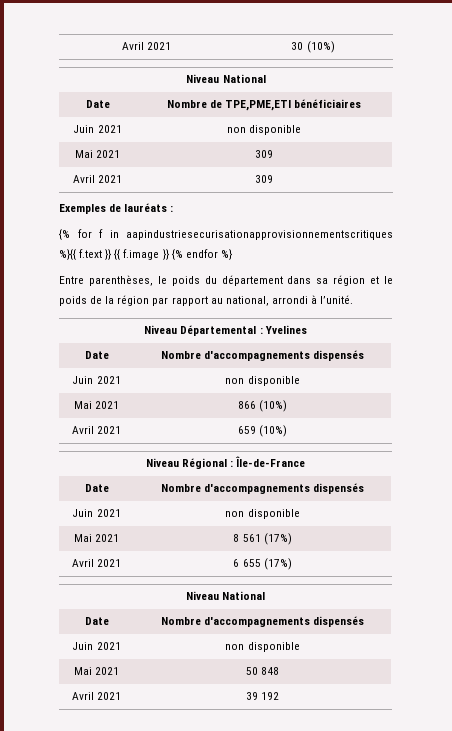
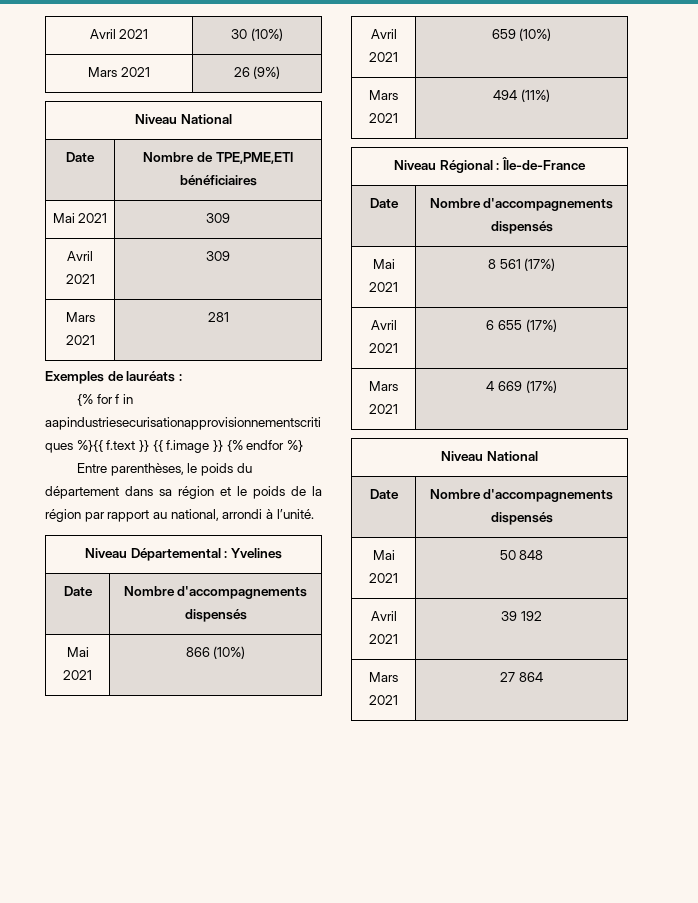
(335, 47) none -> [88,67,150,77] [233,66,281,79] // Mars 2021 | 26 (9%)
[73,125,122,133] [226,125,302,135] // Juin 2021 | non disponible -> (257, 180) none
(273, 179) none -> [65,312,95,322] [65,335,95,345] [207,312,229,322] // Mars 2021 | 281
[72,376,121,384] [225,376,300,386] // Juin 2021 | non disponible -> (247, 615) none
(288, 431) none -> [369,90,398,100] [369,113,398,123] [493,89,550,102] // Mars 2021 | 494 (11%)
[72,509,121,517] [225,509,300,519] // Juin 2021 | non disponible -> (553, 227) none
(292, 564) none -> [369,381,398,391] [369,404,398,414] [486,380,557,393] // Mars 2021 | 4 669 (17%)
[72,642,121,650] [225,642,300,652] // Juin 2021 | non disponible -> (553, 518) none
(280, 696) none -> [369,672,398,682] [369,695,398,705] [500,672,543,682] // Mars 2021 | 27 864

